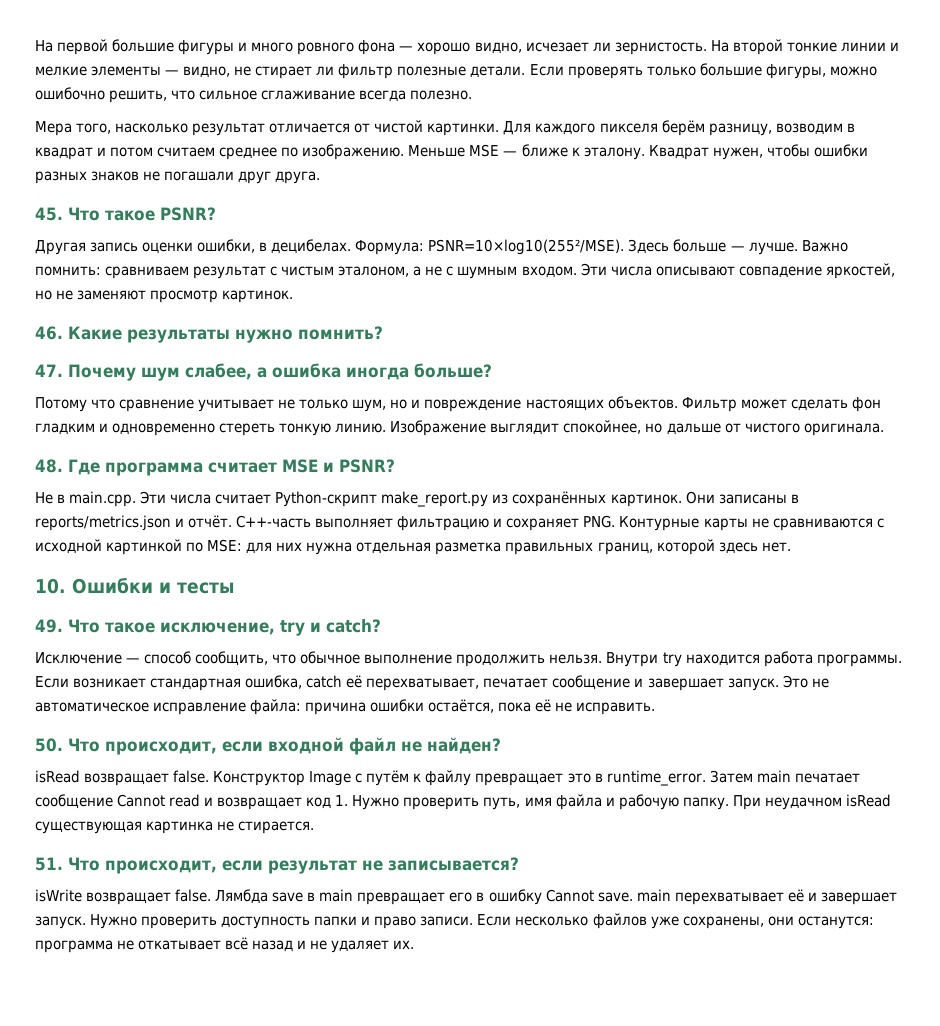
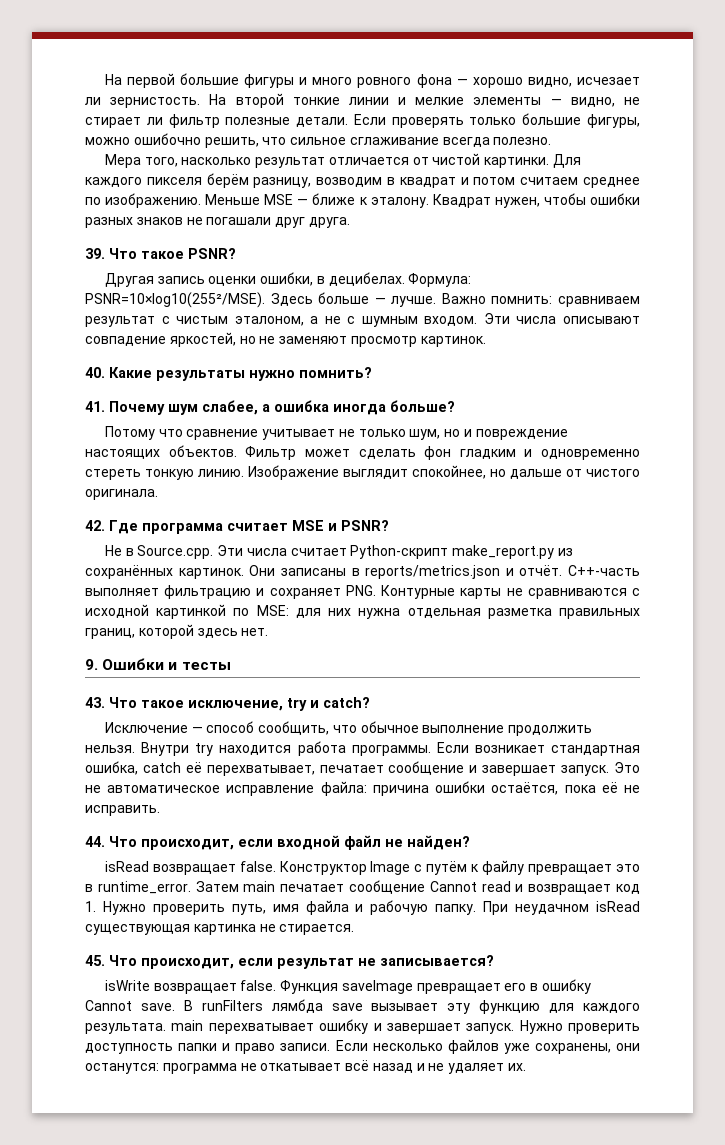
[35,207,63,221] 45. -> [85,248,105,259] 39.
[35,326,63,340] 46. -> [85,367,105,378] 40.
[35,364,63,377] 47. -> [85,401,105,412] 41.
[35,459,63,473] 48. -> [85,520,105,531] 42.
[69,491,137,507] main.cpp. -> [137,545,214,559] Source.cpp.
[35,578,66,594] 10. -> [85,659,98,670] 9.
[35,619,63,633] 49. -> [85,697,105,708] 43.
[35,738,63,752] 50. -> [85,836,105,847] 44.
[35,857,63,871] 51. -> [85,955,105,966] 45.
[215,889,354,904] Лямбда save в main -> [280,980,413,994] Функция saveImage
(633, 897) none -> [183,999,640,1014] [85,1023,166,1034] В runFilters лямбда save вызывает эту функцию для каждого результата.
[787,889,804,902] её -> [319,1019,369,1034] ошибку

